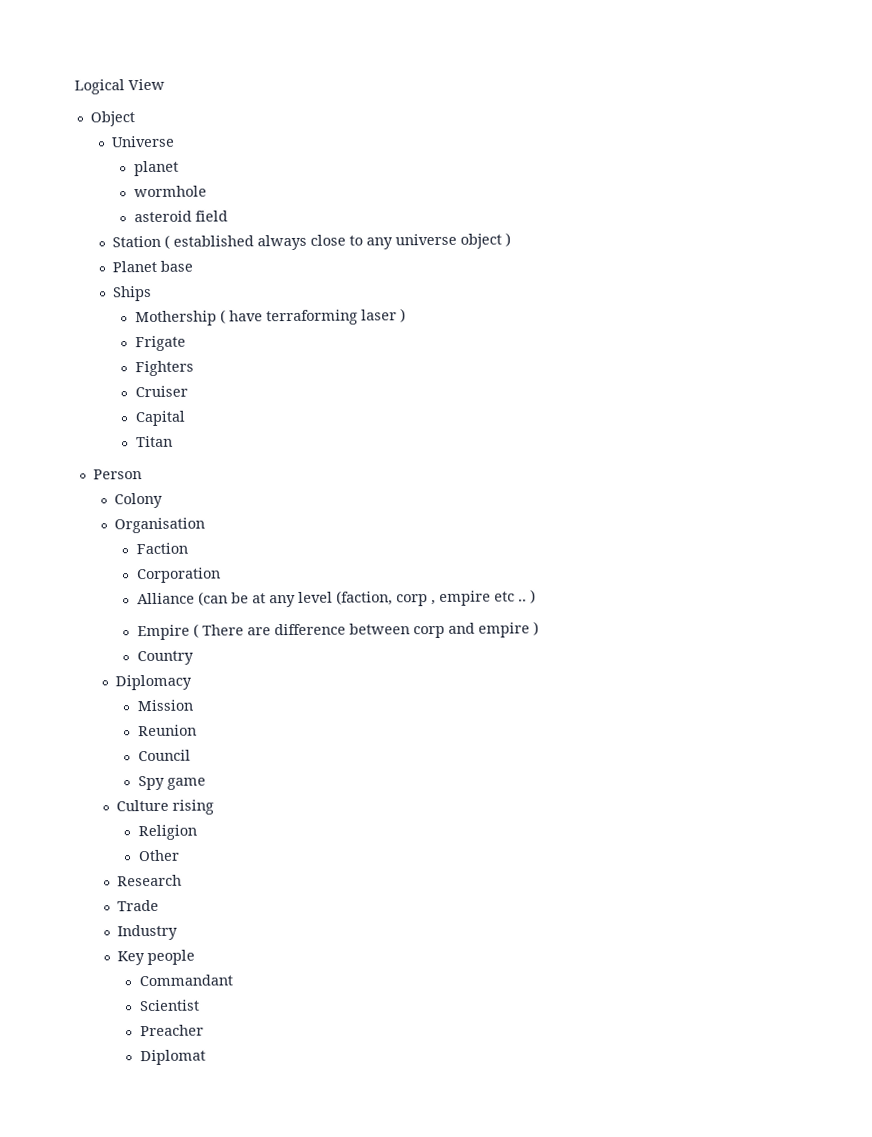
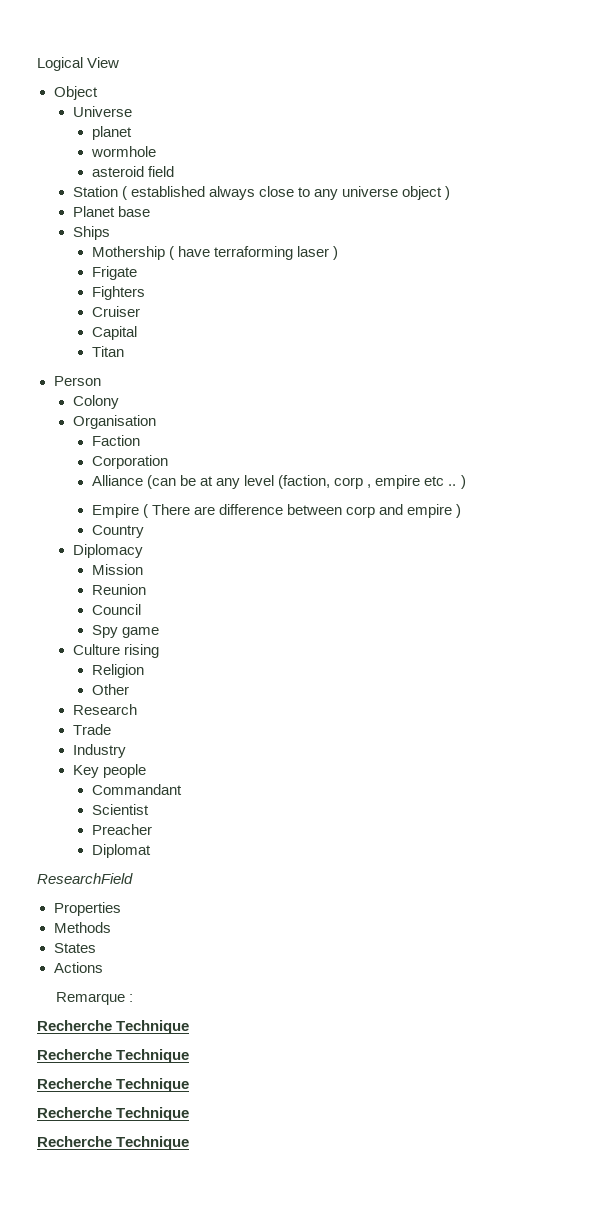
(206, 1057) none -> [37,873,133,884] [53,902,121,916] [53,922,111,933] [53,943,96,953] [53,962,103,973] [56,992,134,1005] [37,1020,190,1034] [37,1049,190,1063] [37,1078,190,1092] [37,1107,190,1121] [37,1136,190,1150] // ResearchField // Properties // Methods // States // Actions // Remarque : // Recherche Technique // Recherche Technique // Recherche Technique // Recherche Technique // Recherche Technique

